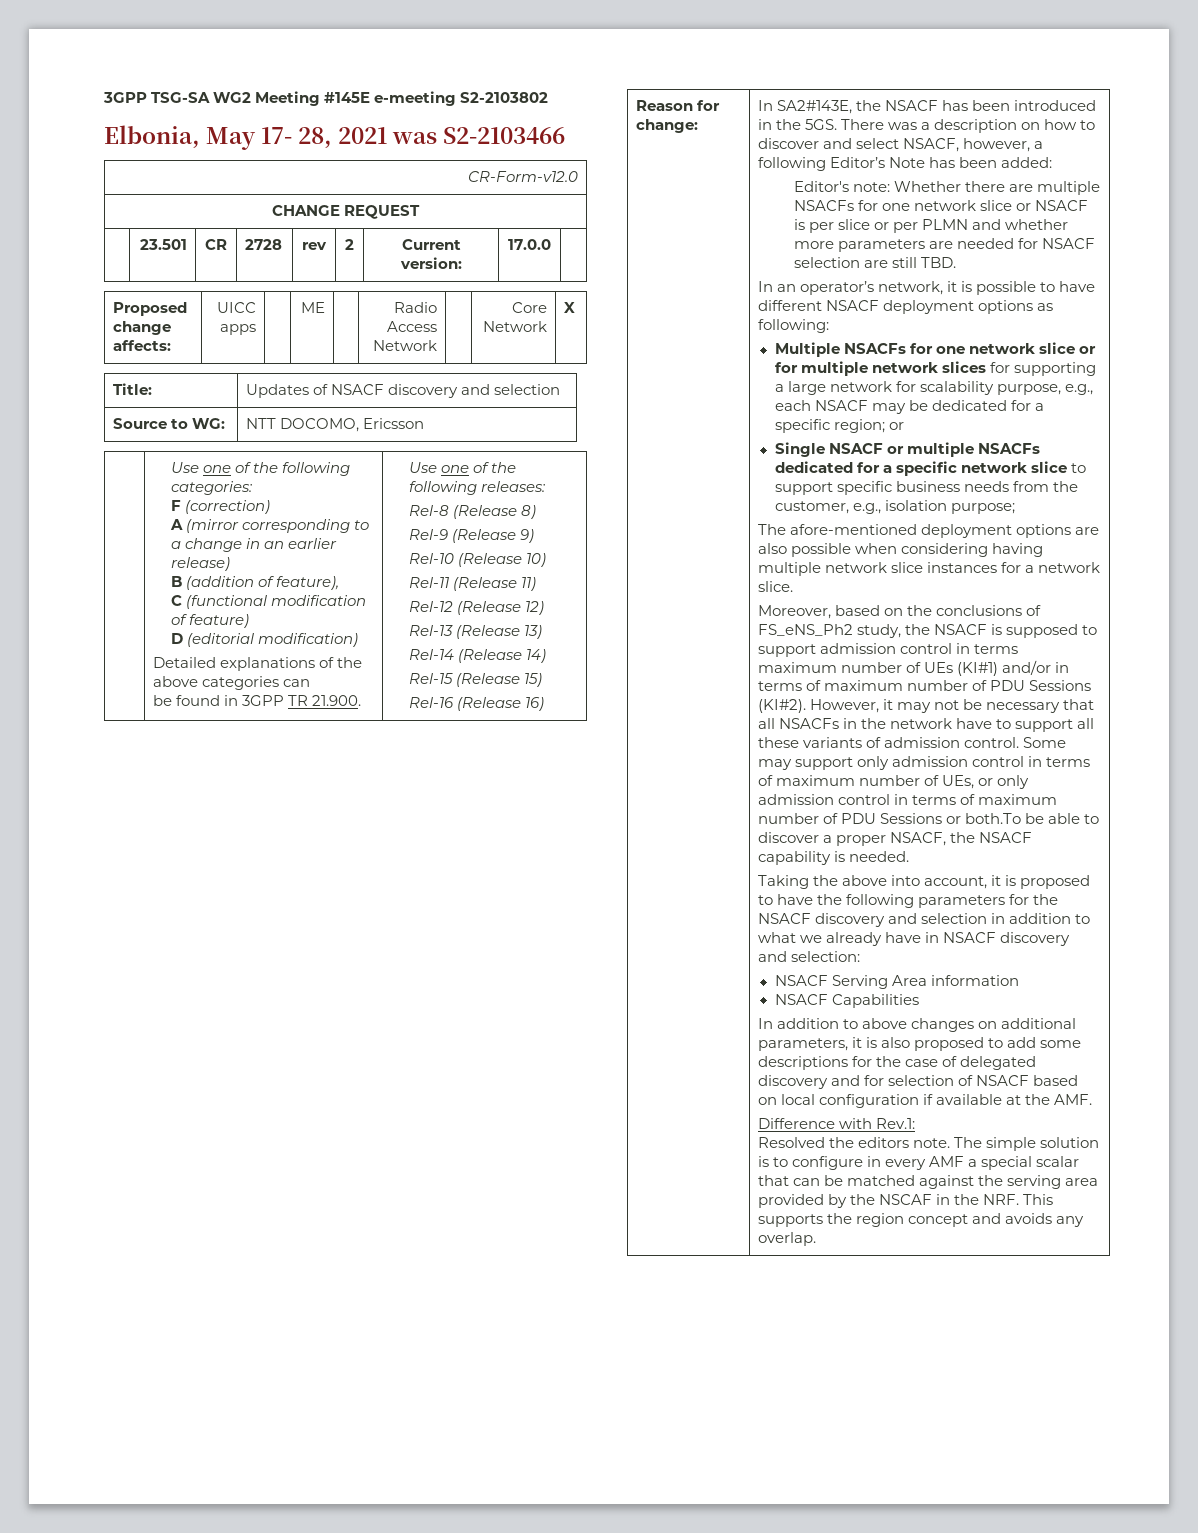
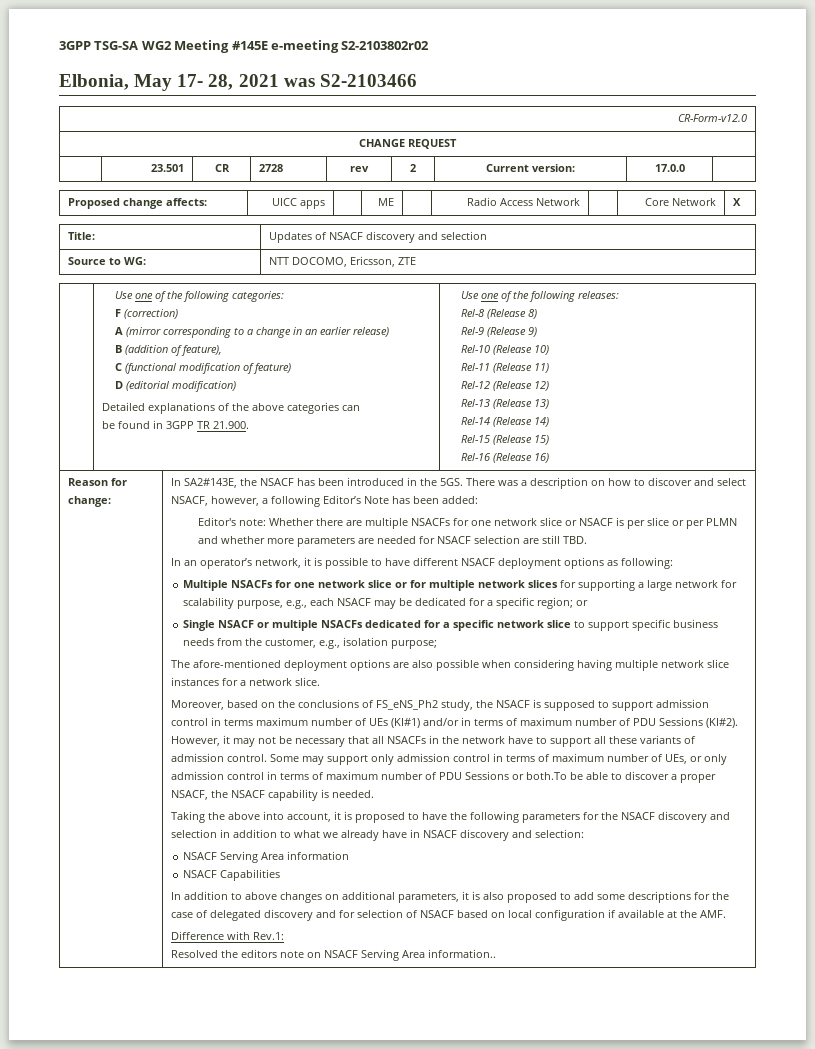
[460,92,549,103] S2-2103802 -> [341,41,430,50] S2-2103802r02
[363,418,425,429] Ericsson -> [349,256,416,267] Ericsson, ZTE
[913,1137,1100,1151] [758,1156,1080,1170] [758,1175,1099,1189] [758,1194,1054,1208] [758,1213,1085,1227] [758,1232,817,1246] note. The simple solution is to configure in every AMF a special scalar that can be matched against the serving area provided by the NSCAF in the NRF. This supports the region concept and avoids any overlap. -> [279,949,496,961] note on NSACF Serving Area information..

